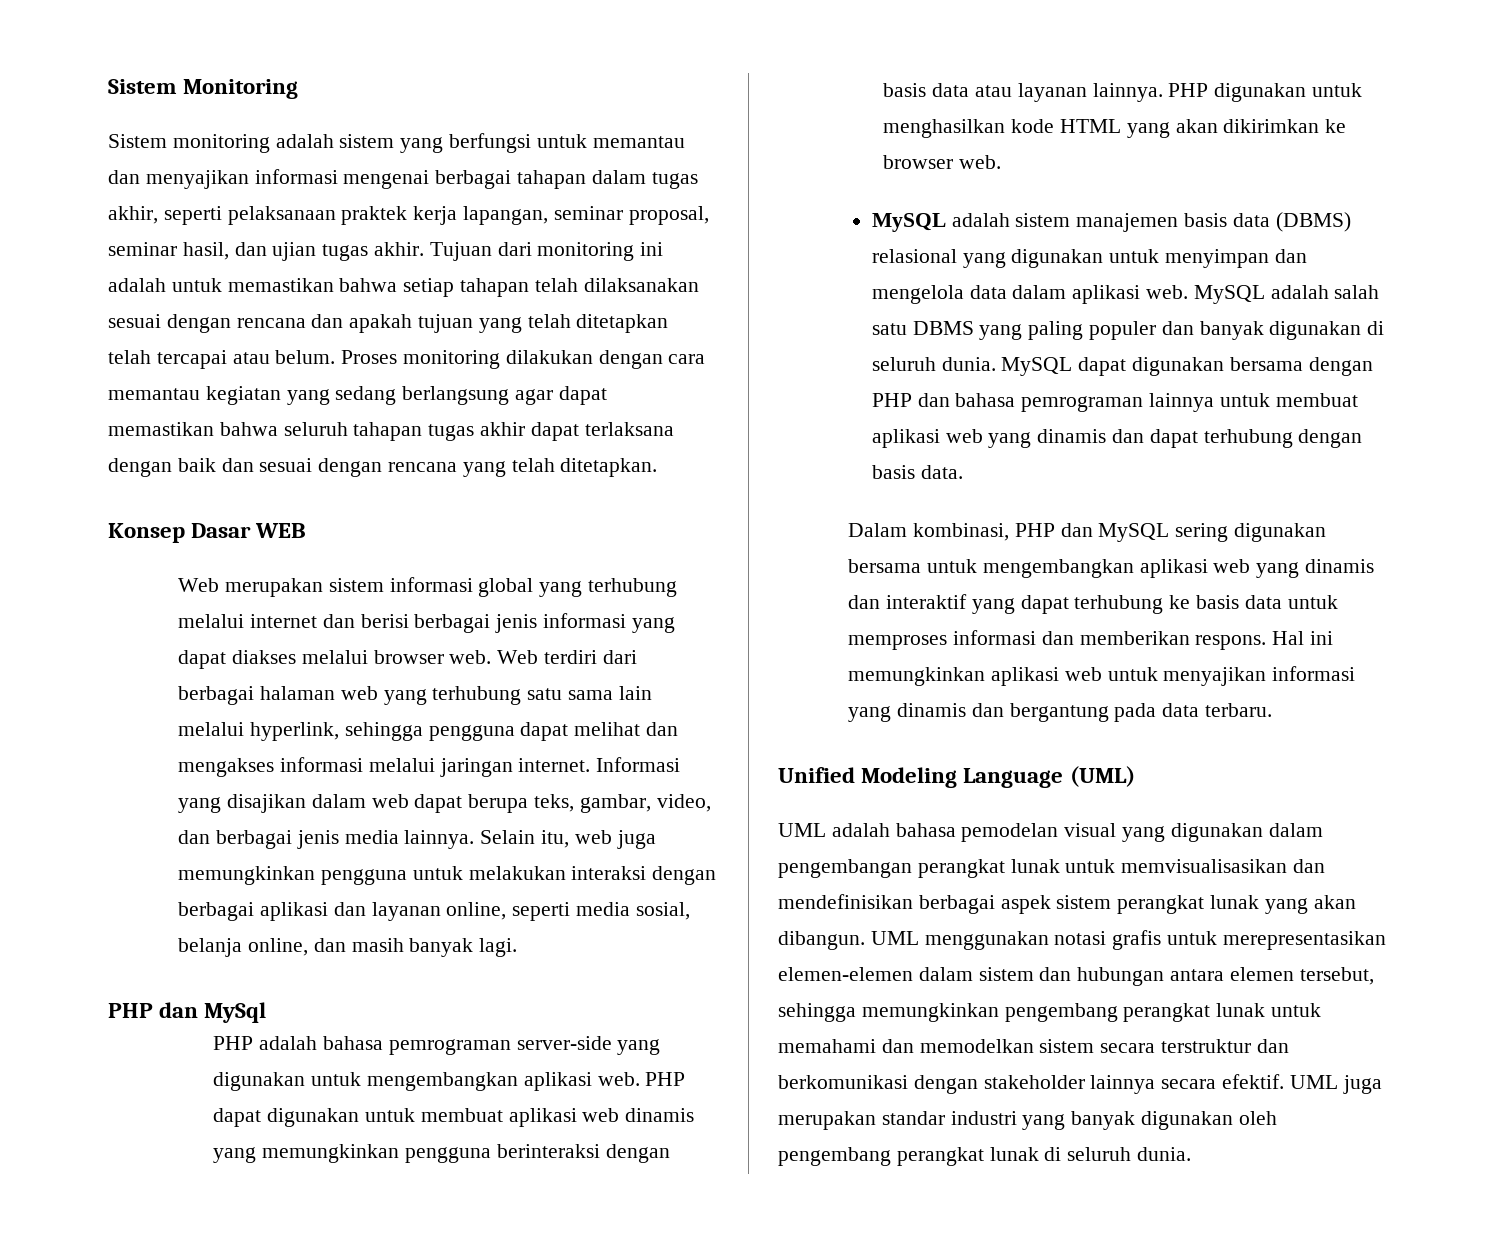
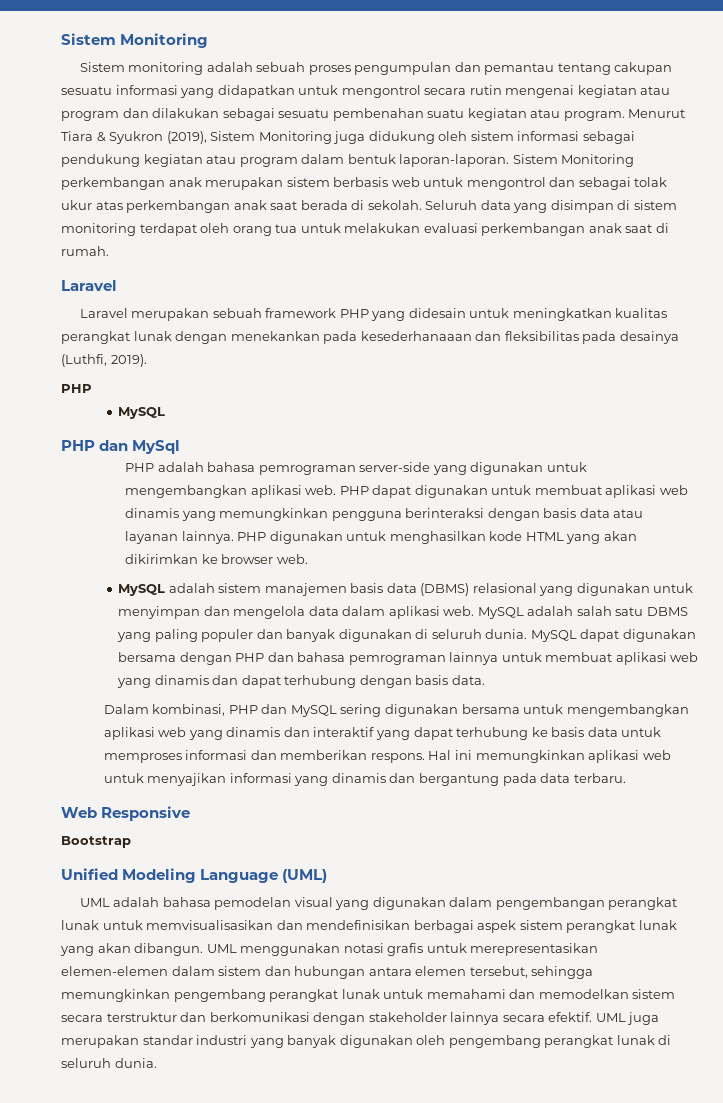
[339,133,685,153] [108,169,698,189] [108,206,709,225] [108,242,664,261] [108,278,699,297] [108,314,669,333] [108,350,706,369] [108,386,607,405] [108,422,674,441] [108,458,658,477] [108,523,307,543] [178,577,678,597] [178,613,675,633] [178,650,637,669] [178,686,652,705] [178,722,679,741] [178,757,681,777] [178,794,711,813] [178,830,656,849] [178,866,717,885] [178,902,690,921] [178,938,518,957] sistem yang berfungsi untuk memantau dan menyajikan informasi mengenai berbagai tahapan dalam tugas akhir, seperti pelaksanaan praktek kerja lapangan, seminar proposal, seminar hasil, dan ujian tugas akhir. Tujuan dari monitoring ini adalah untuk memastikan bahwa setiap tahapan telah dilaksanakan sesuai dengan rencana dan apakah tujuan yang telah ditetapkan telah tercapai atau belum. Proses monitoring dilakukan dengan cara memantau kegiatan yang sedang berlangsung agar dapat memastikan bahwa seluruh tahapan tugas akhir dapat terlaksana dengan baik dan sesuai dengan rencana yang telah ditetapkan. // Konsep Dasar WEB // Web merupakan sistem informasi global yang terhubung melalui internet dan berisi berbagai jenis informasi yang dapat diakses melalui browser web. Web terdiri dari berbagai halaman web yang terhubung satu sama lain melalui hyperlink, sehingga pengguna dapat melihat dan mengakses informasi melalui jaringan internet. Informasi yang disajikan dalam web dapat berupa teks, gambar, video, dan berbagai jenis media lainnya. Selain itu, web juga memungkinkan pengguna untuk melakukan interaksi dengan berbagai aplikasi dan layanan online, seperti media sosial, belanja online, dan masih banyak lagi. -> [256,62,673,75] [61,85,671,98] [61,108,686,121] [61,131,635,144] [61,154,635,167] [61,177,668,190] [61,200,677,213] [61,223,669,236] [61,246,109,256] [61,280,117,291] [79,308,668,321] [61,331,679,344] [61,354,147,367] [61,384,92,393] [118,407,166,419] sebuah proses pengumpulan dan pemantau tentang cakupan sesuatu informasi yang didapatkan untuk mengontrol secara rutin mengenai kegiatan atau program dan dilakukan sebagai sesuatu pembenahan suatu kegiatan atau program. Menurut Tiara & Syukron (2019), Sistem Monitoring juga didukung oleh sistem informasi sebagai pendukung kegiatan atau program dalam bentuk laporan-laporan. Sistem Monitoring perkembangan anak merupakan sistem berbasis web untuk mengontrol dan sebagai tolak ukur atas perkembangan anak saat berada di sekolah. Seluruh data yang disimpan di sistem monitoring terdapat oleh orang tua untuk melakukan evaluasi perkembangan anak saat di rumah. // Laravel // Laravel merupakan sebuah framework PHP yang didesain untuk meningkatkan kualitas perangkat lunak dengan menekankan pada kesederhanaaan dan fleksibilitas pada desainya (Luthfi, 2019). // PHP // MySQL
(1273, 710) none -> [61,806,191,821] [61,836,131,848] // Web Responsive // Bootstrap

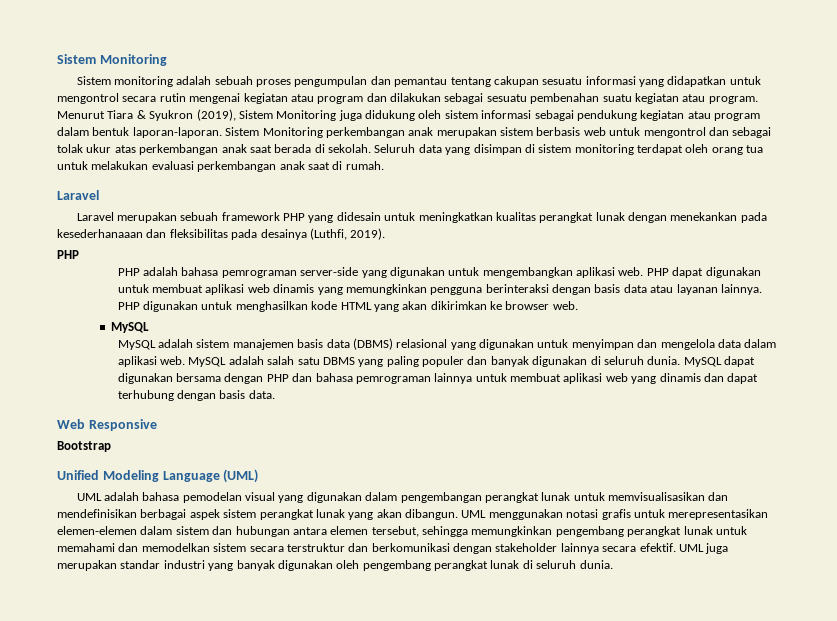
[118,407,166,419] [61,440,181,454] // MySQL // PHP dan MySql -> (79, 254) none
(166, 590) none -> [117,340,156,350] // MySQL
[103,704,689,717] [103,727,662,740] [103,750,671,763] [103,773,626,786] // Dalam kombinasi, PHP dan MySQL sering digunakan bersama untuk mengembangkan aplikasi web yang dinamis dan interaktif yang dapat terhubung ke basis data untuk memproses informasi dan memberikan respons. Hal ini memungkinkan aplikasi web untuk menyajikan informasi yang dinamis dan bergantung pada data terbaru. -> (275, 394) none

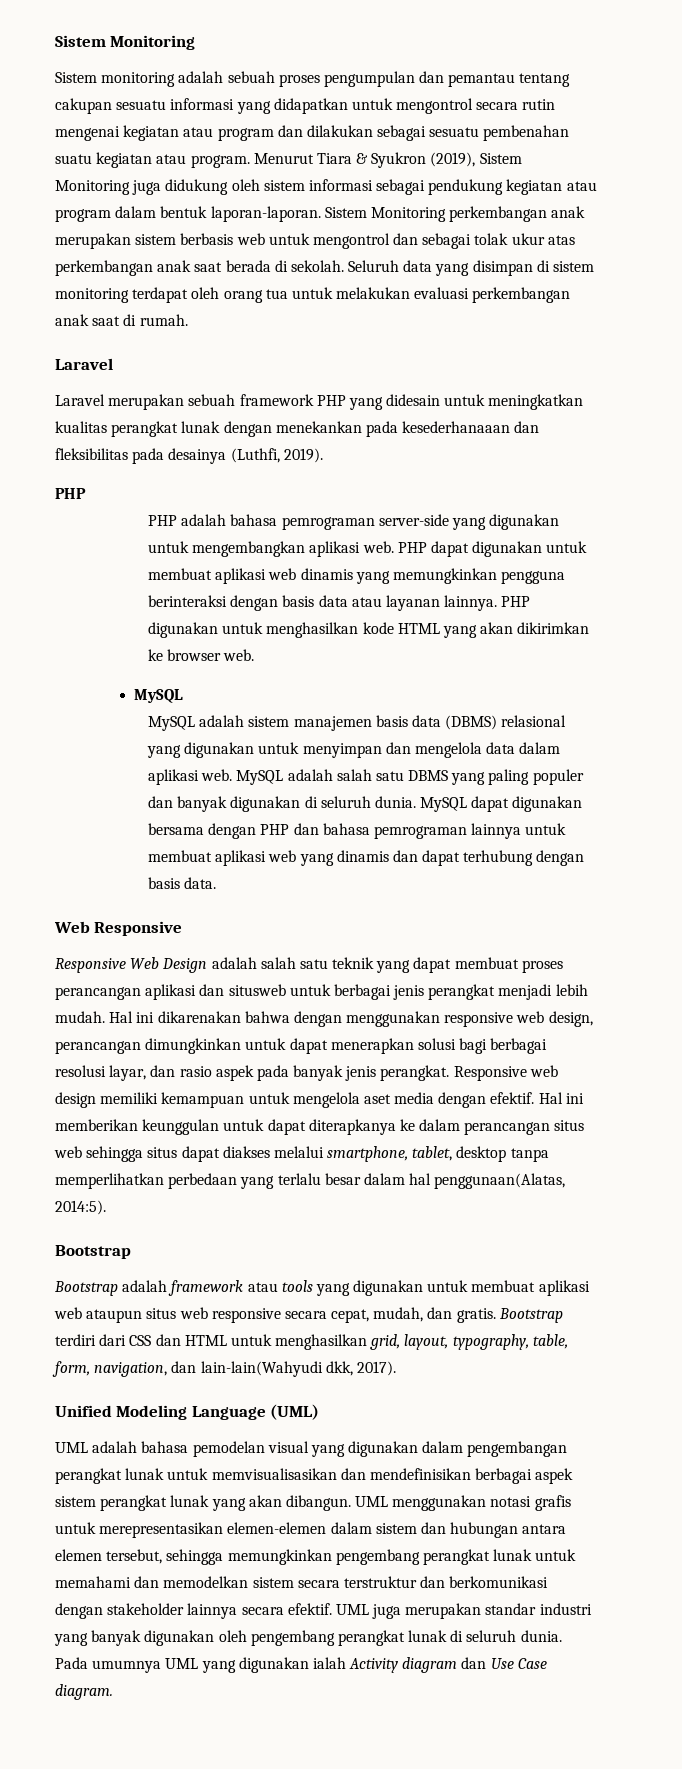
[57,441,111,452] Bootstrap -> [55,957,563,973] [55,984,588,1000] [55,1011,593,1027] [55,1038,548,1054] [55,1065,558,1081] [55,1092,584,1108] [55,1119,585,1135] [54,1146,549,1162] [55,1173,566,1189] [55,1200,106,1215] [55,1245,131,1259] [54,1280,590,1296] [54,1307,563,1323] [55,1334,568,1350] [52,1361,396,1377] Responsive Web Design adalah salah satu teknik yang dapat membuat proses perancangan aplikasi dan situsweb untuk berbagai jenis perangkat menjadi lebih mudah. Hal ini dikarenakan bahwa dengan menggunakan responsive web design, perancangan dimungkinkan untuk dapat menerapkan solusi bagi berbagai resolusi layar, dan rasio aspek pada banyak jenis perangkat. Responsive web design memiliki kemampuan untuk mengelola aset media dengan efektif. Hal ini memberikan keunggulan untuk dapat diterapkanya ke dalam perancangan situs web sehingga situs dapat diakses melalui smartphone, tablet, desktop tanpa memperlihatkan perbedaan yang terlalu besar dalam hal penggunaan(Alatas, 2014:5). // Bootstrap // Bootstrap adalah framework atau tools yang digunakan untuk membuat aplikasi web ataupun situs web responsive secara cepat, mudah, dan gratis. Bootstrap terdiri dari CSS dan HTML untuk menghasilkan grid, layout, typography, table, form, navigation, dan lain-lain(Wahyudi dkk, 2017).
(613, 564) none -> [55,1657,547,1673] [55,1684,113,1700] Pada umumnya UML yang digunakan ialah Activity diagram dan Use Case diagram.

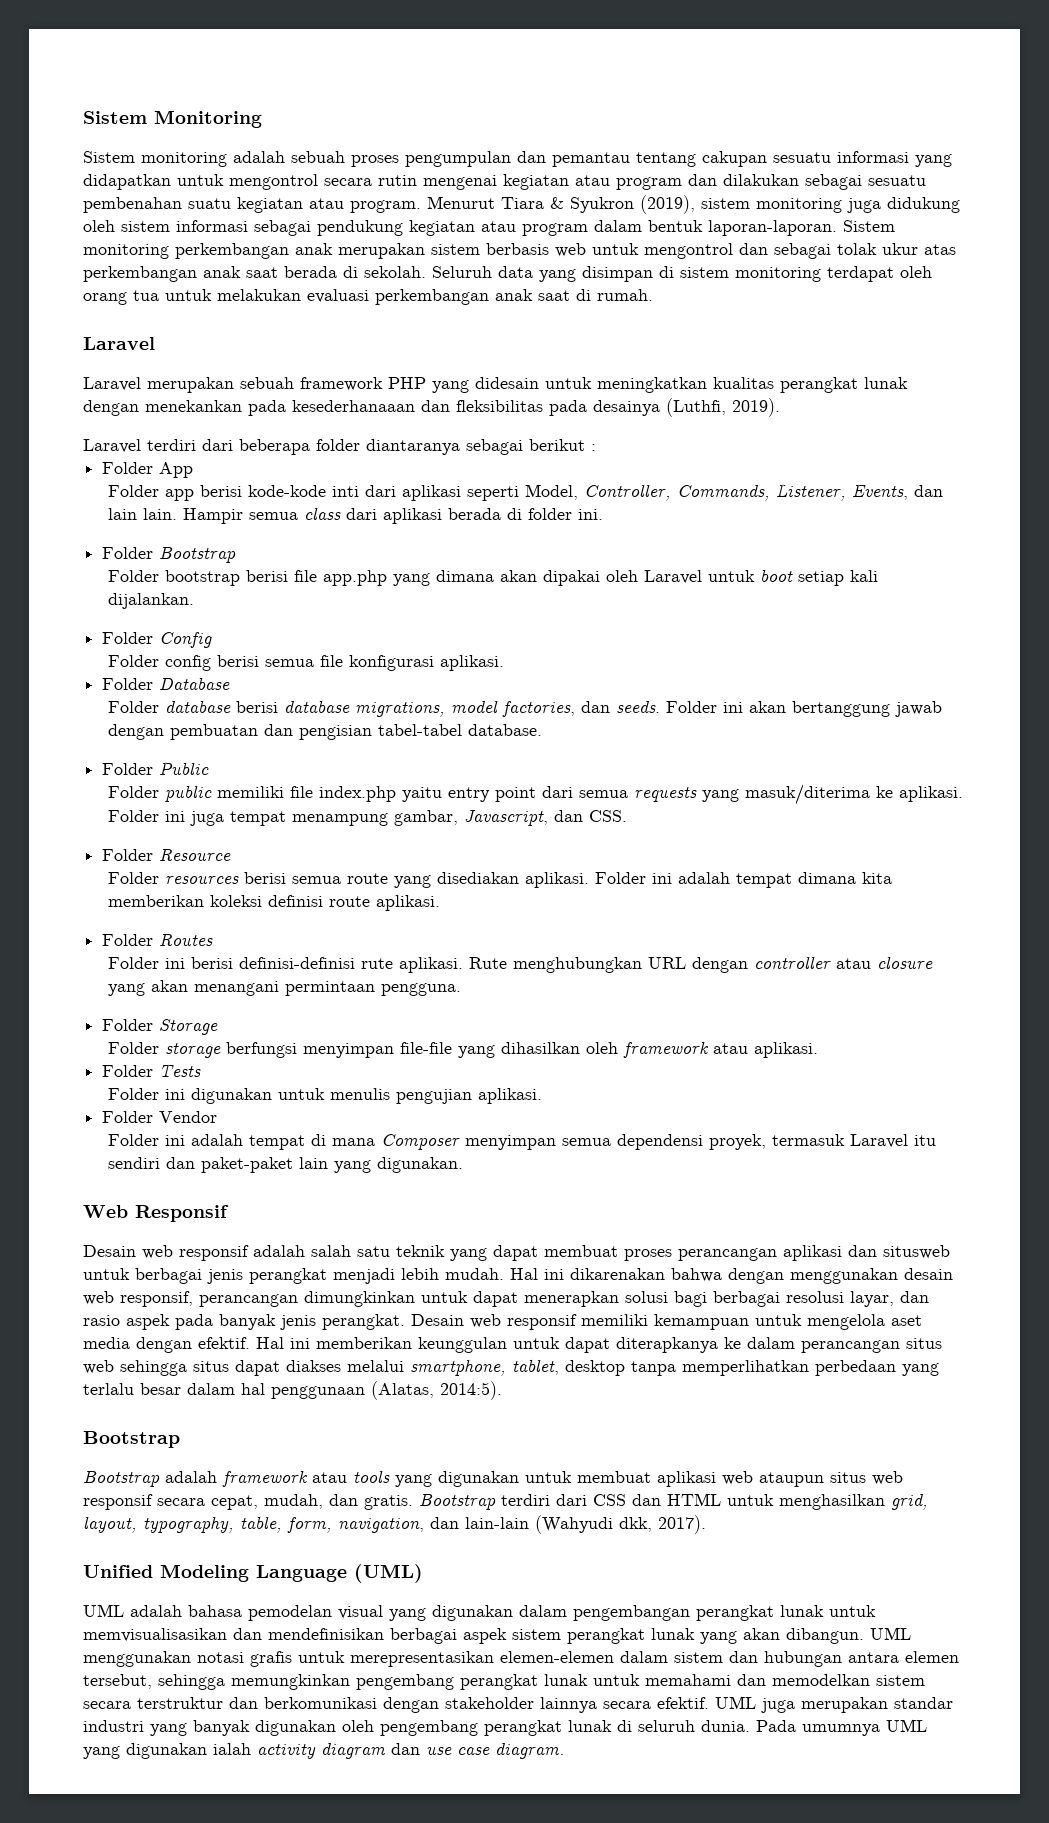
[479,153,522,164] [55,180,130,195] Sistem Monitoring -> [701,198,842,213] sistem monitoring
[370,207,446,222] Monitoring -> [83,244,169,259] monitoring
[55,488,86,499] [147,514,560,530] [147,541,588,557] [147,568,566,584] [147,595,531,611] [147,622,590,638] [147,649,255,661] [134,689,184,703] [147,715,567,731] [146,742,561,758] [147,769,584,785] [147,796,583,812] [147,823,567,839] [147,850,585,866] [147,877,217,889] [54,921,183,936] [55,957,208,973] PHP // PHP adalah bahasa pemrograman server-side yang digunakan untuk mengembangkan aplikasi web. PHP dapat digunakan untuk membuat aplikasi web dinamis yang memungkinkan pengguna berinteraksi dengan basis data atau layanan lainnya. PHP digunakan untuk menghasilkan kode HTML yang akan dikirimkan ke browser web. // MySQL // MySQL adalah sistem manajemen basis data (DBMS) relasional yang digunakan untuk menyimpan dan mengelola data dalam aplikasi web. MySQL adalah salah satu DBMS yang paling populer dan banyak digunakan di seluruh dunia. MySQL dapat digunakan bersama dengan PHP dan bahasa pemrograman lainnya untuk membuat aplikasi web yang dinamis dan dapat terhubung dengan basis data. // Web Responsive // Responsive Web Design -> [83,439,596,455] [102,462,194,478] [108,484,944,501] [108,507,604,524] [102,547,237,563] [108,569,879,586] [108,593,195,609] [102,632,213,648] [108,655,505,671] [102,677,231,690] [108,700,943,717] [108,724,543,740] [102,762,210,775] [108,784,964,805] [108,810,628,826] [102,849,232,861] [108,872,893,888] [108,895,441,911] [102,934,214,946] [108,956,934,973] [108,980,462,996] [102,1019,219,1035] [108,1041,819,1058] [102,1064,202,1077] [108,1088,543,1104] [102,1111,218,1123] [108,1134,937,1150] [108,1157,464,1173] [83,1205,229,1222] [83,1245,249,1261] Laravel terdiri dari beberapa folder diantaranya sebagai berikut : // Folder App // Folder app berisi kode-kode inti dari aplikasi seperti Model, Controller, Commands, Listener, Events, dan lain lain. Hampir semua class dari aplikasi berada di folder ini. // Folder Bootstrap // Folder bootstrap berisi file app.php yang dimana akan dipakai oleh Laravel untuk boot setiap kali dijalankan. // Folder Config // Folder config berisi semua file konfigurasi aplikasi. // Folder Database // Folder database berisi database migrations, model factories, dan seeds. Folder ini akan bertanggung jawab dengan pembuatan dan pengisian tabel-tabel database. // Folder Public // Folder public memiliki file index.php yaitu entry point dari semua requests yang masuk/diterima ke aplikasi. Folder ini juga tempat menampung gambar, Javascript, dan CSS. // Folder Resource // Folder resources berisi semua route yang disediakan aplikasi. Folder ini adalah tempat dimana kita memberikan koleksi definisi route aplikasi. // Folder Routes // Folder ini berisi definisi-definisi rute aplikasi. Rute menghubungkan URL dengan controller atau closure yang akan menangani permintaan pengguna. // Folder Storage // Folder storage berfungsi menyimpan file-file yang dihasilkan oleh framework atau aplikasi. // Folder Tests // Folder ini digunakan untuk menulis pengujian aplikasi. // Folder Vendor // Folder ini adalah tempat di mana Composer menyimpan semua dependensi proyek, termasuk Laravel itu sendiri dan paket-paket lain yang digunakan. // Web Responsif // Desain web responsif
[444,1011,593,1027] responsive web design, -> [904,1268,953,1280] [83,1291,193,1307] desain web responsif,
[453,1065,558,1081] [55,1092,96,1108] Responsive web design -> [411,1314,577,1330] Desain web responsif
[434,1173,566,1189] penggunaan(Alatas, -> [271,1381,434,1400] penggunaan (Alatas,
[211,1308,281,1323] responsive -> [83,1494,153,1510] responsif
[200,1361,323,1377] lain-lain(Wahyudi -> [465,1515,613,1534] lain-lain (Wahyudi
[349,1658,399,1673] Activity -> [257,1744,316,1759] activity
[490,1658,547,1669] Use Case -> [426,1747,490,1755] use case

